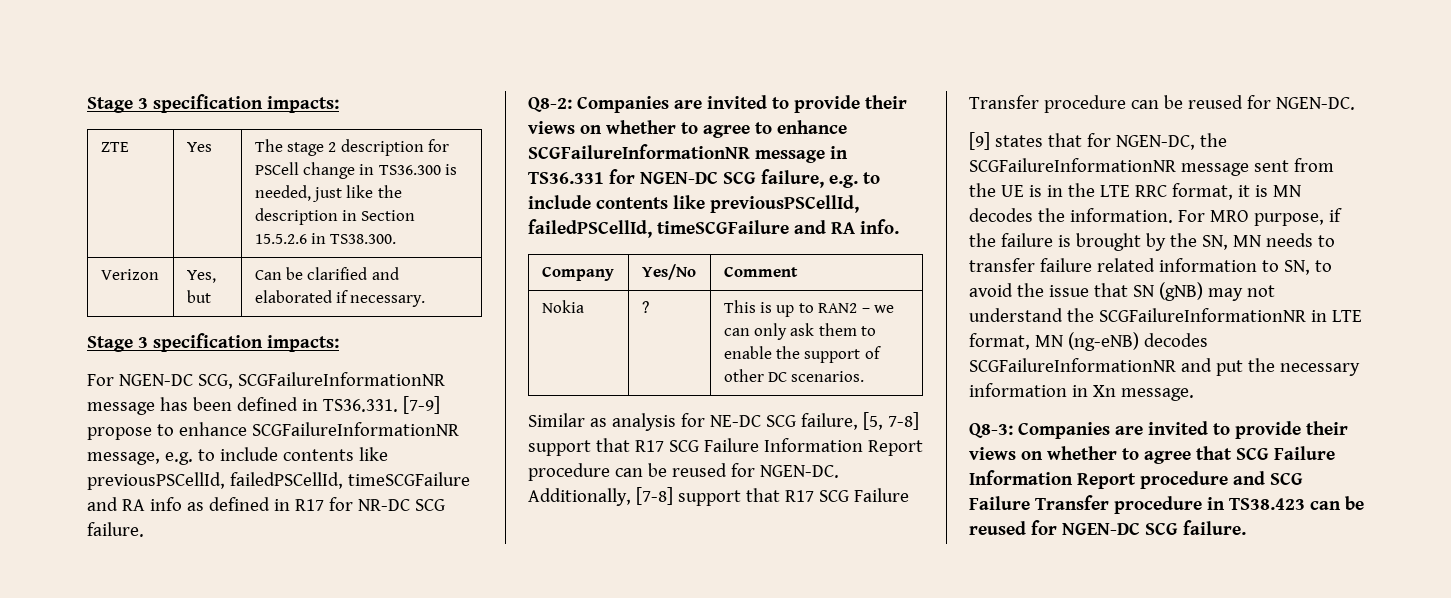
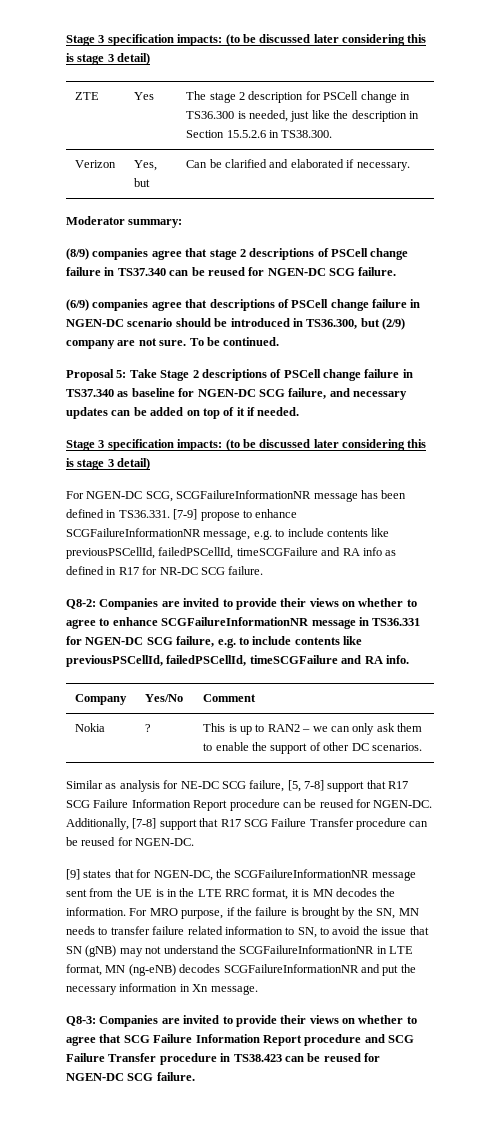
[87,94,339,113] Stage 3 specification impacts: -> [66,34,427,46] [66,53,151,65] Stage 3 specification impacts: (to be discussed later considering this is stage 3 detail)
[87,333,339,352] Stage 3 specification impacts: -> [66,216,183,228] [66,248,409,260] [66,267,397,276] [66,299,421,311] [66,318,405,330] [66,337,280,349] [66,369,413,381] [66,388,407,400] [66,407,300,419] [66,439,427,451] [66,458,151,470] Moderator summary: // (8/9) companies agree that stage 2 descriptions of PSCell change failure in TS37.340 can be reused for NGEN-DC SCG failure. // (6/9) companies agree that descriptions of PSCell change failure in NGEN-DC scenario should be introduced in TS36.300, but (2/9) company are not sure. To be continued. // Proposal 5: Take Stage 2 descriptions of PSCell change failure in TS37.340 as baseline for NGEN-DC SCG failure, and necessary updates can be added on top of it if needed. // Stage 3 specification impacts: (to be discussed later considering this is stage 3 detail)

